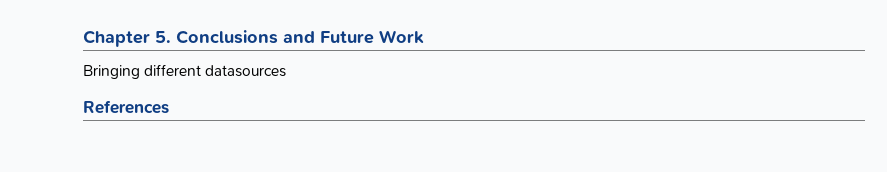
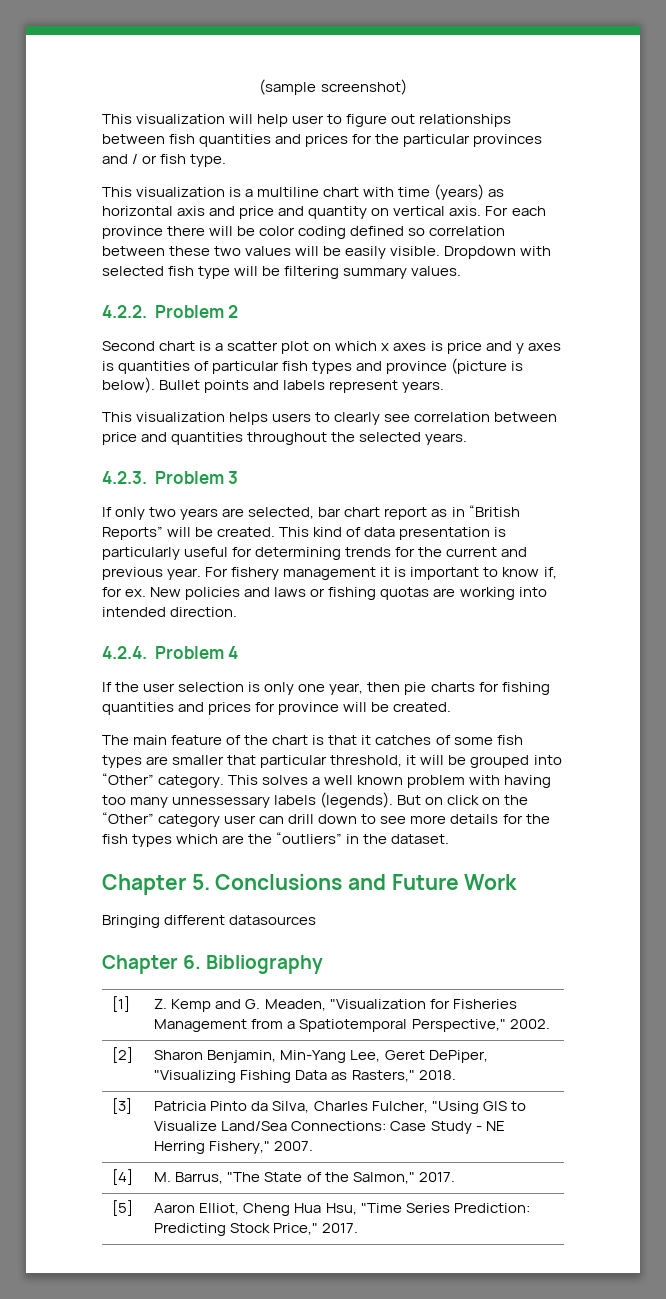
(83, 38) none -> [259,79,407,95] [102,114,512,127] [102,134,543,147] [102,154,227,167] [102,184,505,200] [102,206,546,219] [102,226,506,239] [102,246,552,259] [102,266,462,279] [102,305,239,318] [102,341,561,354] [102,358,524,374] [102,377,445,393] [102,412,558,425] [102,432,468,445] [102,471,239,484] [102,505,520,520] [102,526,507,540] [102,547,528,560] [102,567,557,580] [102,587,547,600] [102,607,238,617] [102,646,239,659] [102,682,550,695] [102,702,452,715] [102,735,523,745] [102,755,562,768] [102,773,552,788] [102,792,529,808] [102,812,550,827] [102,832,450,847] (sample screenshot) // This visualization will help user to figure out relationships between fish quantities and prices for the particular provinces and / or fish type. // This visualization is a multiline chart with time (years) as horizontal axis and price and quantity on vertical axis. For each province there will be color coding defined so correlation between these two values will be easily visible. Dropdown with selected fish type will be filtering summary values. // 4.2.2. Problem 2 // Second chart is a scatter plot on which x axes is price and y axes is quantities of particular fish types and province (picture is below). Bullet points and labels represent years. // This visualization helps users to clearly see correlation between price and quantities throughout the selected years. // 4.2.3. Problem 3 // If only two years are selected, bar chart report as in “British Reports” will be created. This kind of data presentation is particularly useful for determining trends for the current and previous year. For fishery management it is important to know if, for ex. New policies and laws or fishing quotas are working into intended direction. // 4.2.4. Problem 4 // If the user selection is only one year, then pie charts for fishing quantities and prices for province will be created. // The main feature of the chart is that it catches of some fish types are smaller that particular threshold, it will be grouped into “Other” category. This solves a well known problem with having too many unnessessary labels (legends). But on click on the “Other” category user can drill down to see more details for the fish types which are the “outliers” in the dataset. //
[83,100,169,114] References -> [102,955,324,974] [112,996,131,1012] [154,999,517,1012] [154,1019,550,1032] [112,1047,134,1063] [154,1050,488,1063] [154,1070,456,1083] [112,1098,133,1114] [154,1101,526,1114] [154,1121,505,1134] [154,1141,314,1154] [112,1169,134,1185] [154,1172,455,1184] [112,1200,134,1216] [154,1203,530,1216] [154,1223,359,1236] Chapter 6. Bibliography // [1] | Z. Kemp and G. Meaden, "Visualization for Fisheries Management from a Spatiotemporal Perspective," 2002. // [2] | Sharon Benjamin, Min-Yang Lee, Geret DePiper, "Visualizing Fishing Data as Rasters," 2018. // [3] | Patricia Pinto da Silva, Charles Fulcher, "Using GIS to Visualize Land/Sea Connections: Case Study - NE Herring Fishery," 2007. // [4] | M. Barrus, "The State of the Salmon," 2017. // [5] | Aaron Elliot, Cheng Hua Hsu, "Time Series Prediction: Predicting Stock Price," 2017.

